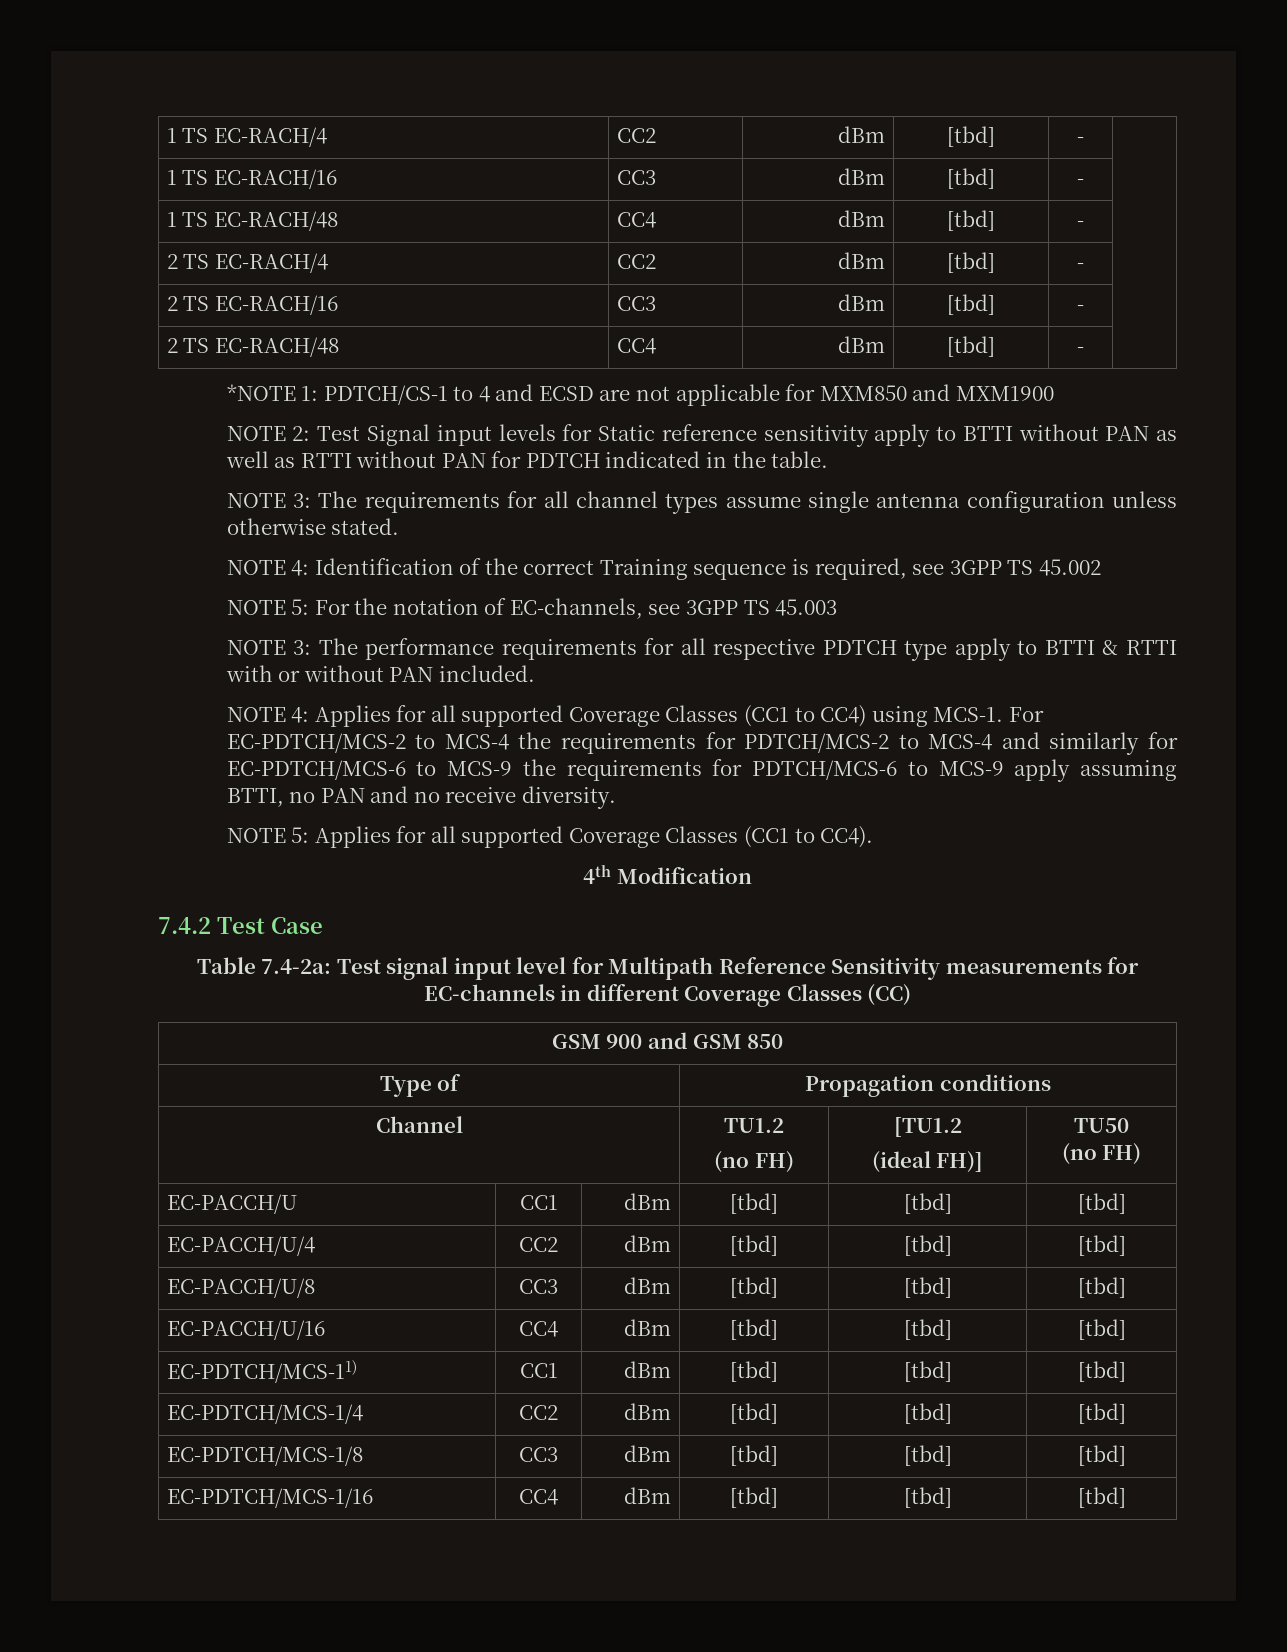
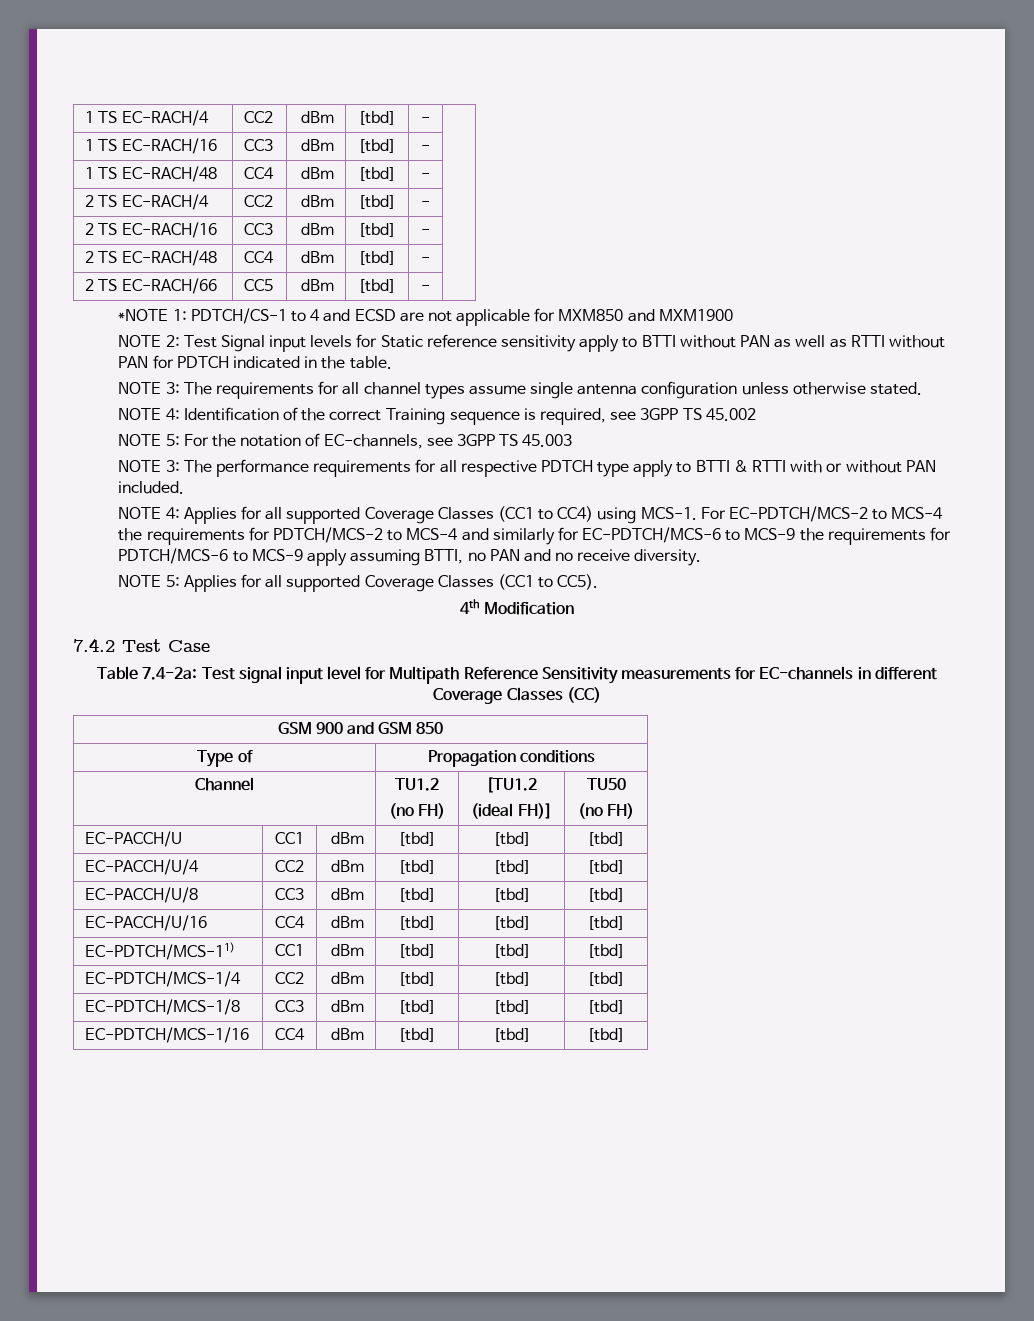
(1084, 350) none -> [85,278,217,294] [244,279,274,291] [300,279,334,291] [358,279,396,293] [421,285,430,291] // 2 TS EC-RACH/66 | CC5 | dBm | [tbd] | - |
[820,826,874,848] CC4). -> [557,574,599,590] CC5).

